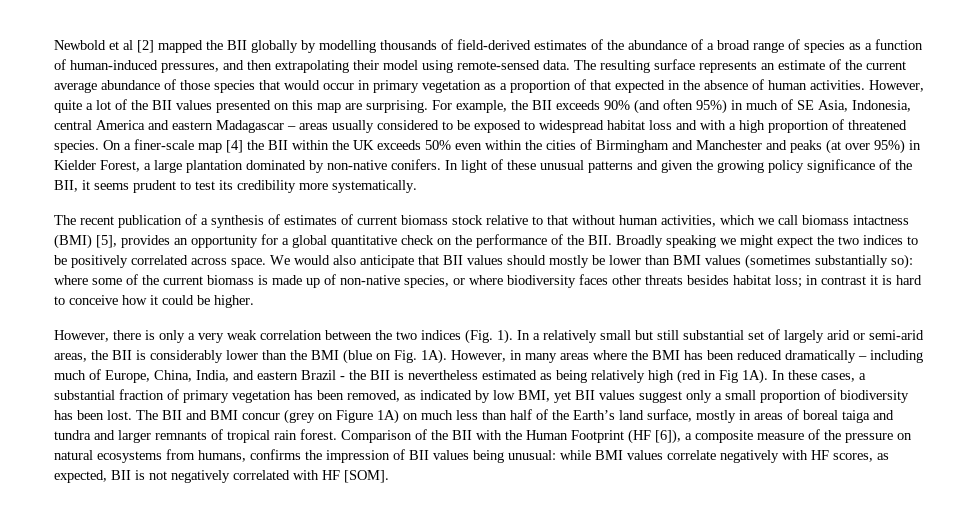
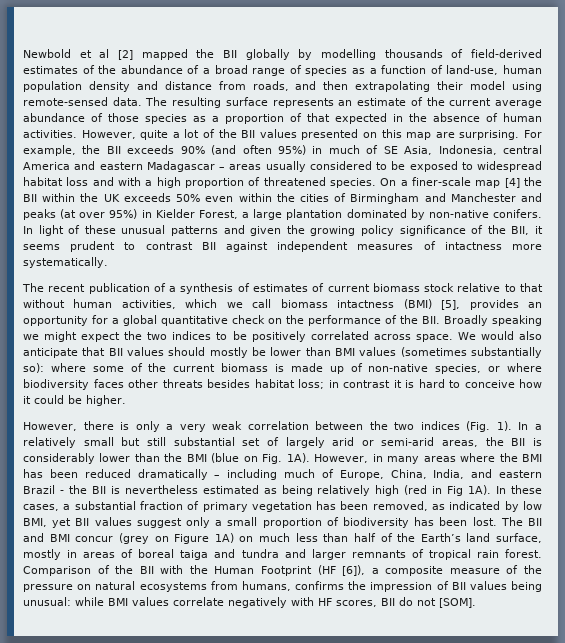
[70,60,219,73] human-induced pressures, -> [446,65,543,75] [23,81,289,92] land-use, human population density and distance from roads,
[259,80,481,93] that would occur in primary vegetation -> (187, 119) none
[195,180,296,193] test its credibility -> [145,241,502,252] contrast BII against independent measures of intactness
[877,453,889,460] [54,470,340,483] as expected, BII is not negatively correlated with HF -> [381,597,436,606] BII do not

